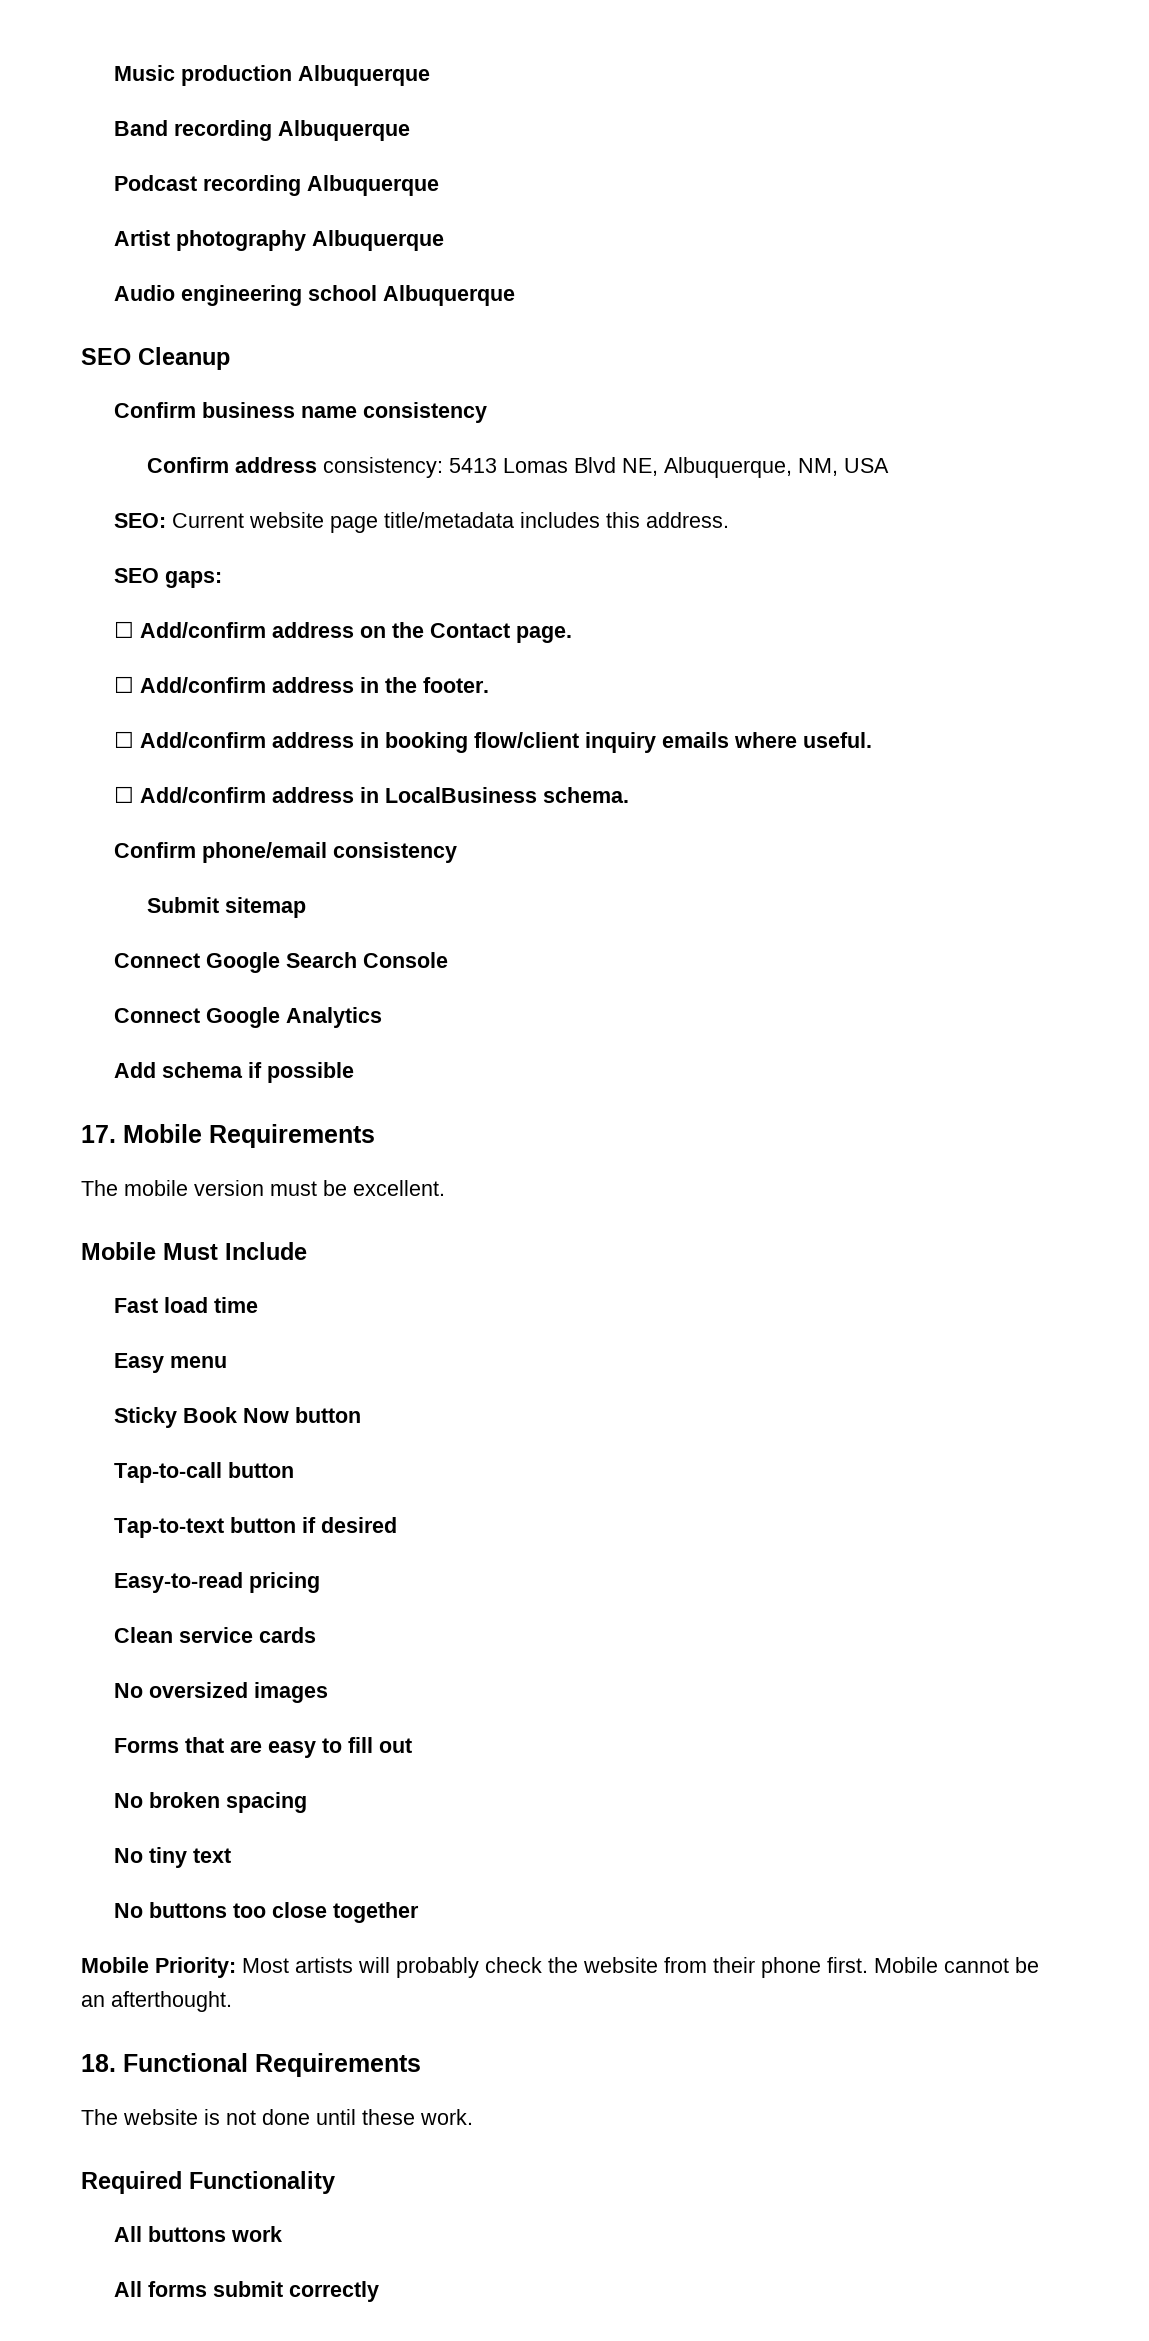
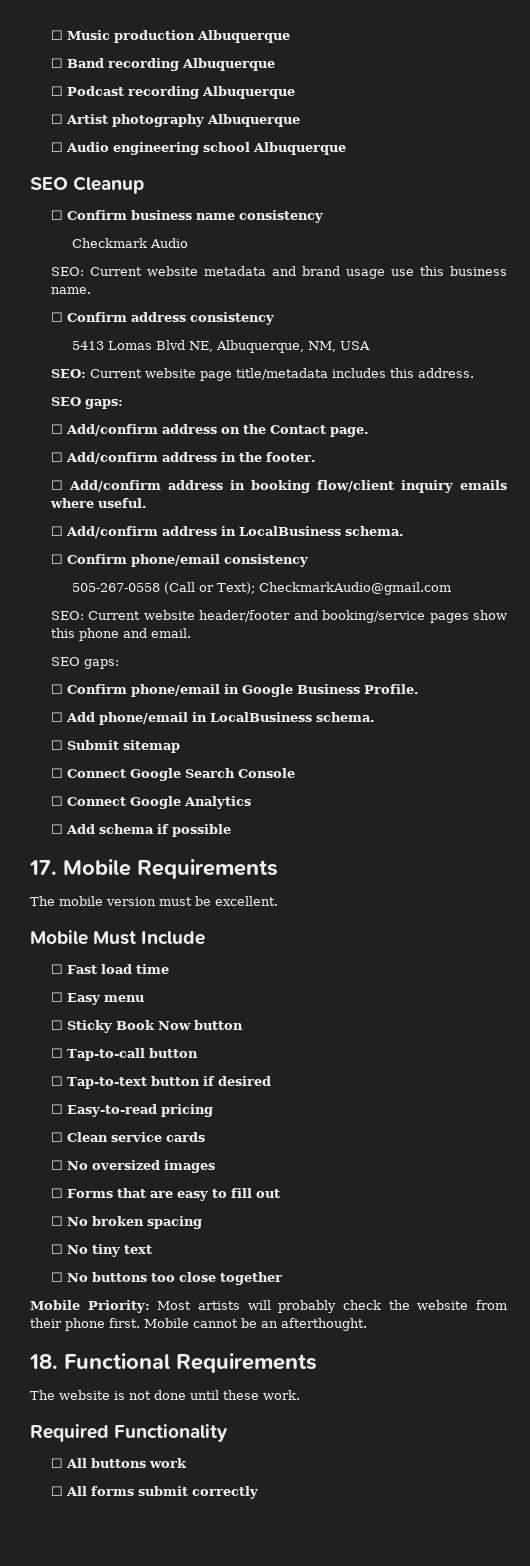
(114, 73) none -> [51,30,64,40] ☐
(431, 75) none -> [51,58,64,68] ☐
(411, 130) none -> [51,86,64,96] ☐
(440, 185) none -> [51,114,64,124] ☐
(445, 240) none -> [51,142,64,152] ☐
(230, 358) none -> [51,210,64,220] ☐
(488, 412) none -> [72,238,189,248] [51,266,508,279] [51,287,92,294] [51,312,64,322] Checkmark Audio // SEO: Current website metadata and brand usage use this business name. // ☐
[323,457,444,478] consistency: -> [190,312,275,325] consistency //
(630, 795) none -> [51,554,64,564] ☐
(458, 852) none -> [72,582,452,595] [51,610,508,623] [51,628,192,641] [51,657,120,669] [51,684,420,697] [51,712,376,725] [51,740,64,750] 505-267-0558 (Call or Text); CheckmarkAudio@gmail.com // SEO: Current website header/footer and booking/service pages show this phone and email. // SEO gaps: // ☐ Confirm phone/email in Google Business Profile. // ☐ Add phone/email in LocalBusiness schema. // ☐
(307, 907) none -> [51,768,64,778] ☐
(449, 960) none -> [51,796,64,806] ☐
(383, 1017) none -> [51,824,64,834] ☐
(307, 1251) none -> [51,964,64,974] ☐
(259, 1305) none -> [51,992,64,1002] ☐
(228, 1362) none -> [51,1020,64,1030] ☐
(362, 1415) none -> [51,1048,64,1058] ☐
(295, 1470) none -> [51,1076,64,1086] ☐
(398, 1525) none -> [51,1104,64,1114] ☐
(321, 1582) none -> [51,1132,64,1142] ☐
(317, 1635) none -> [51,1160,64,1170] ☐
(329, 1692) none -> [51,1188,64,1198] ☐
(413, 1745) none -> [51,1216,64,1226] ☐
(308, 1802) none -> [51,1244,64,1254] ☐
(232, 1855) none -> [51,1272,64,1282] ☐
(335, 2182) none -> [51,1458,64,1468] ☐
(283, 2234) none -> [51,1486,64,1496] ☐

